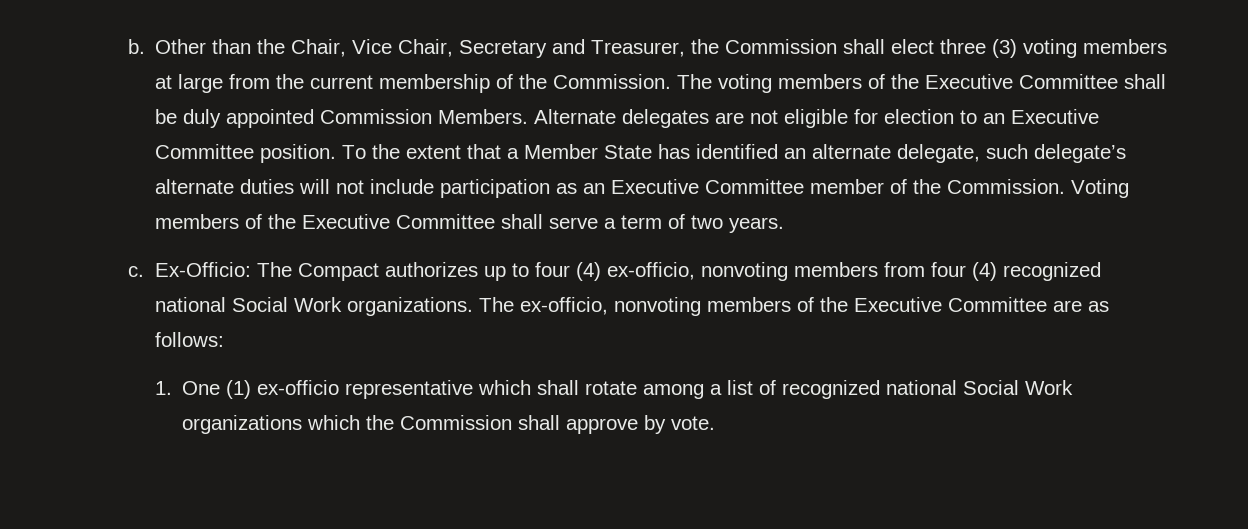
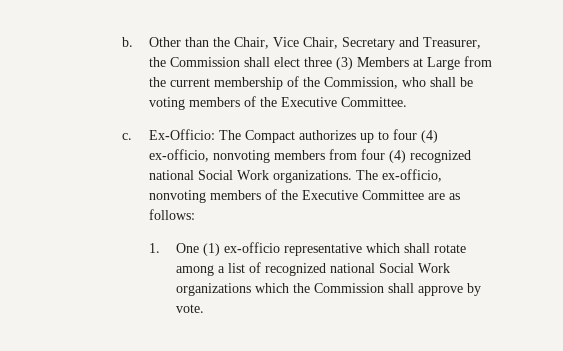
[1023,39,1168,58] [155,74,224,93] voting members at large -> [356,57,460,70] Members at Large
[553,74,713,89] Commission. The -> [323,77,473,89] Commission, who shall be
[1019,74,1167,89] [155,109,1100,128] [155,144,1127,163] [155,179,1130,198] [155,214,785,233] Committee shall be duly appointed Commission Members. Alternate delegates are not eligible for election to an Executive Committee position. To the extent that a Member State has identified an alternate delegate, such delegate’s alternate duties will not include participation as an Executive Committee member of the Commission. Voting members of the Executive Committee shall serve a term of two years. -> [340,97,407,107] Committee.

